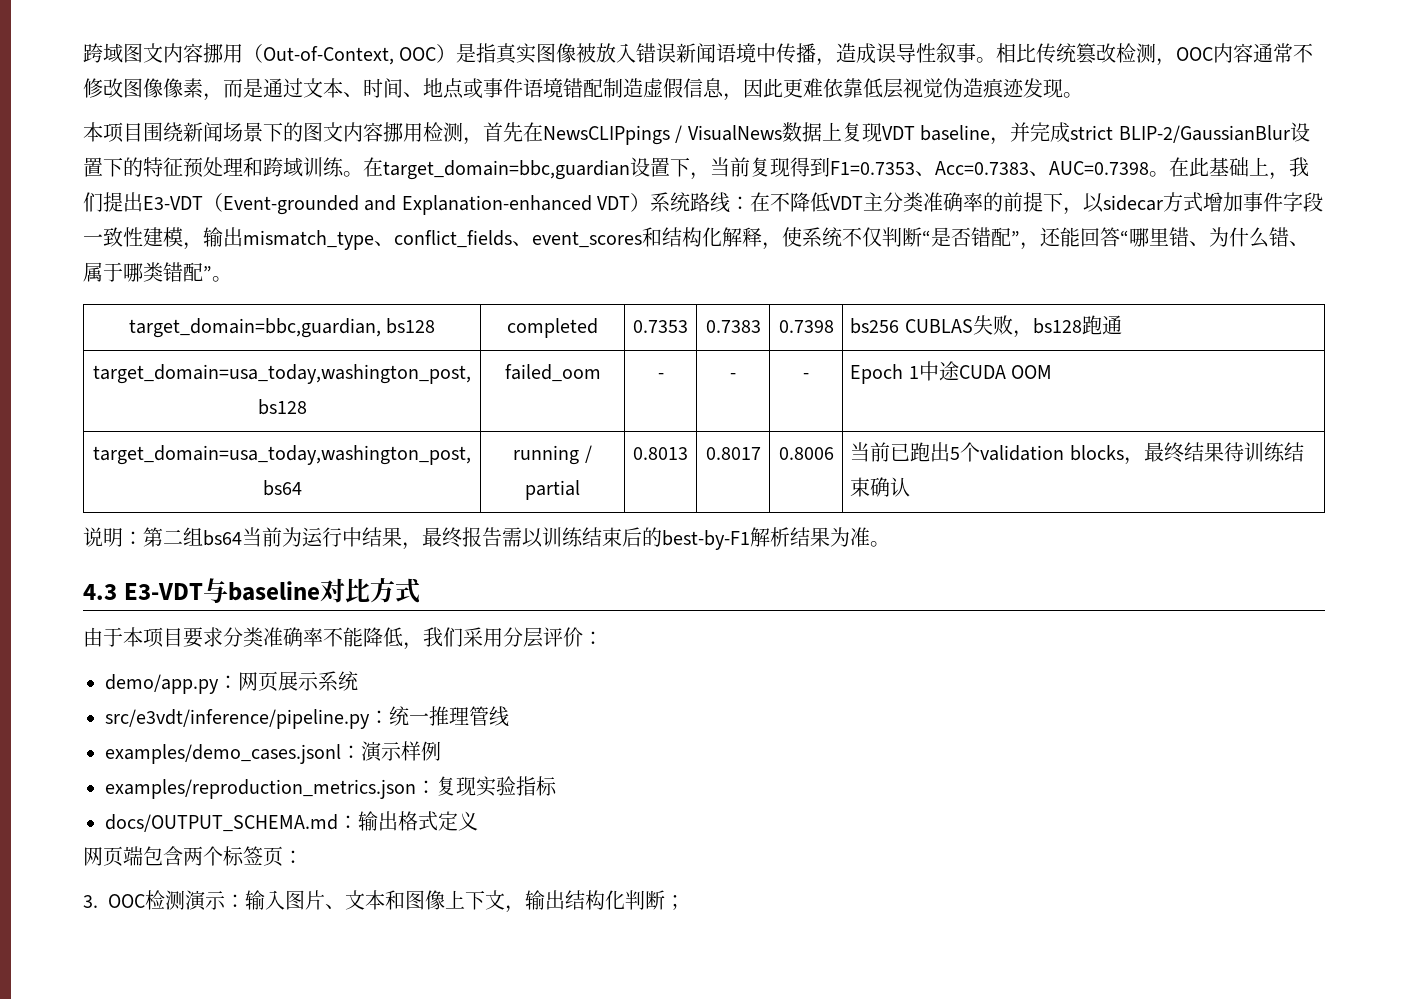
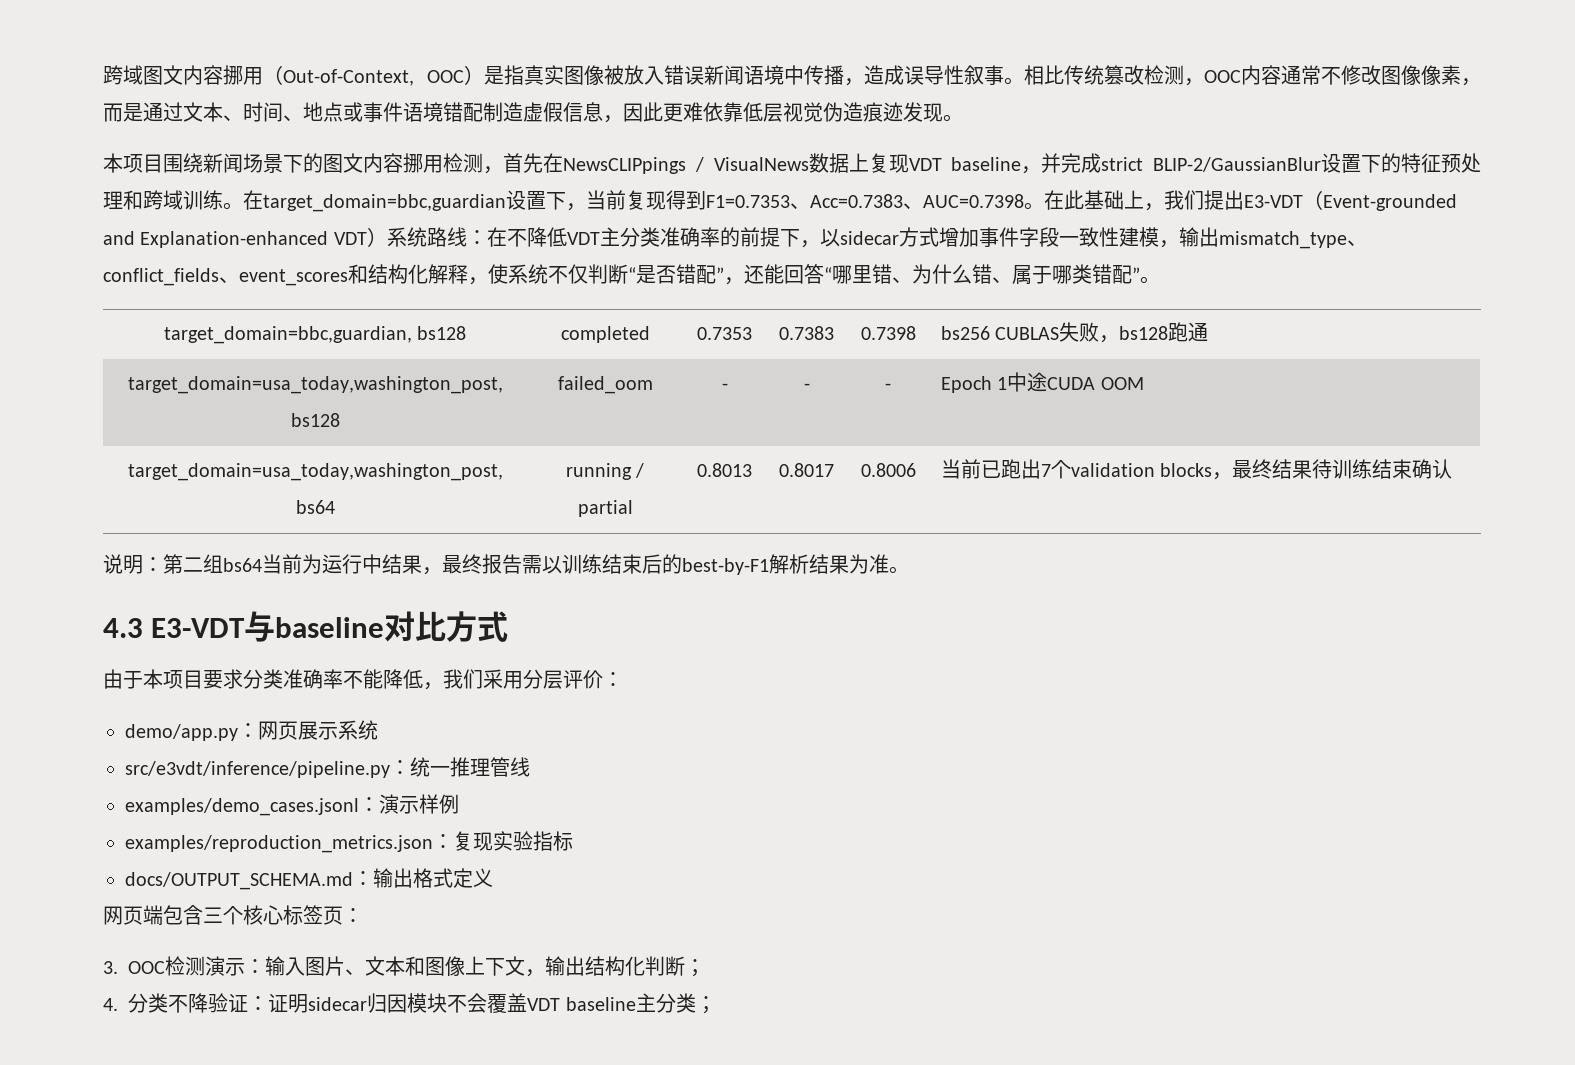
[950,447,961,460] 5 -> [1040,464,1051,477] 7
[183,846,223,866] 两个 -> [203,905,283,925] 三个核心
(685, 902) none -> [103,993,716,1014] // 4.分类不降验证：证明sidecar归因模块不会覆盖VDT baseline主分类；

